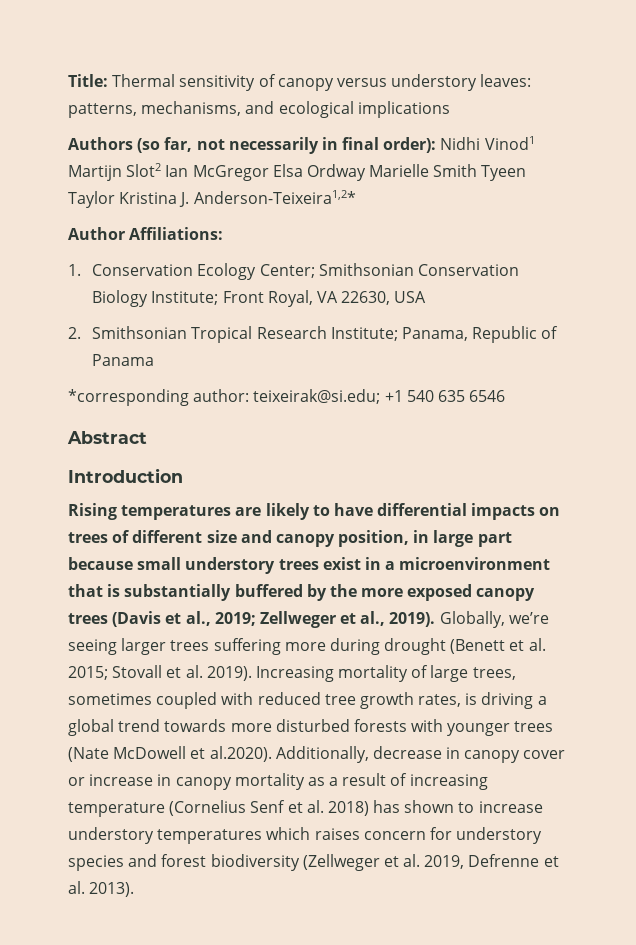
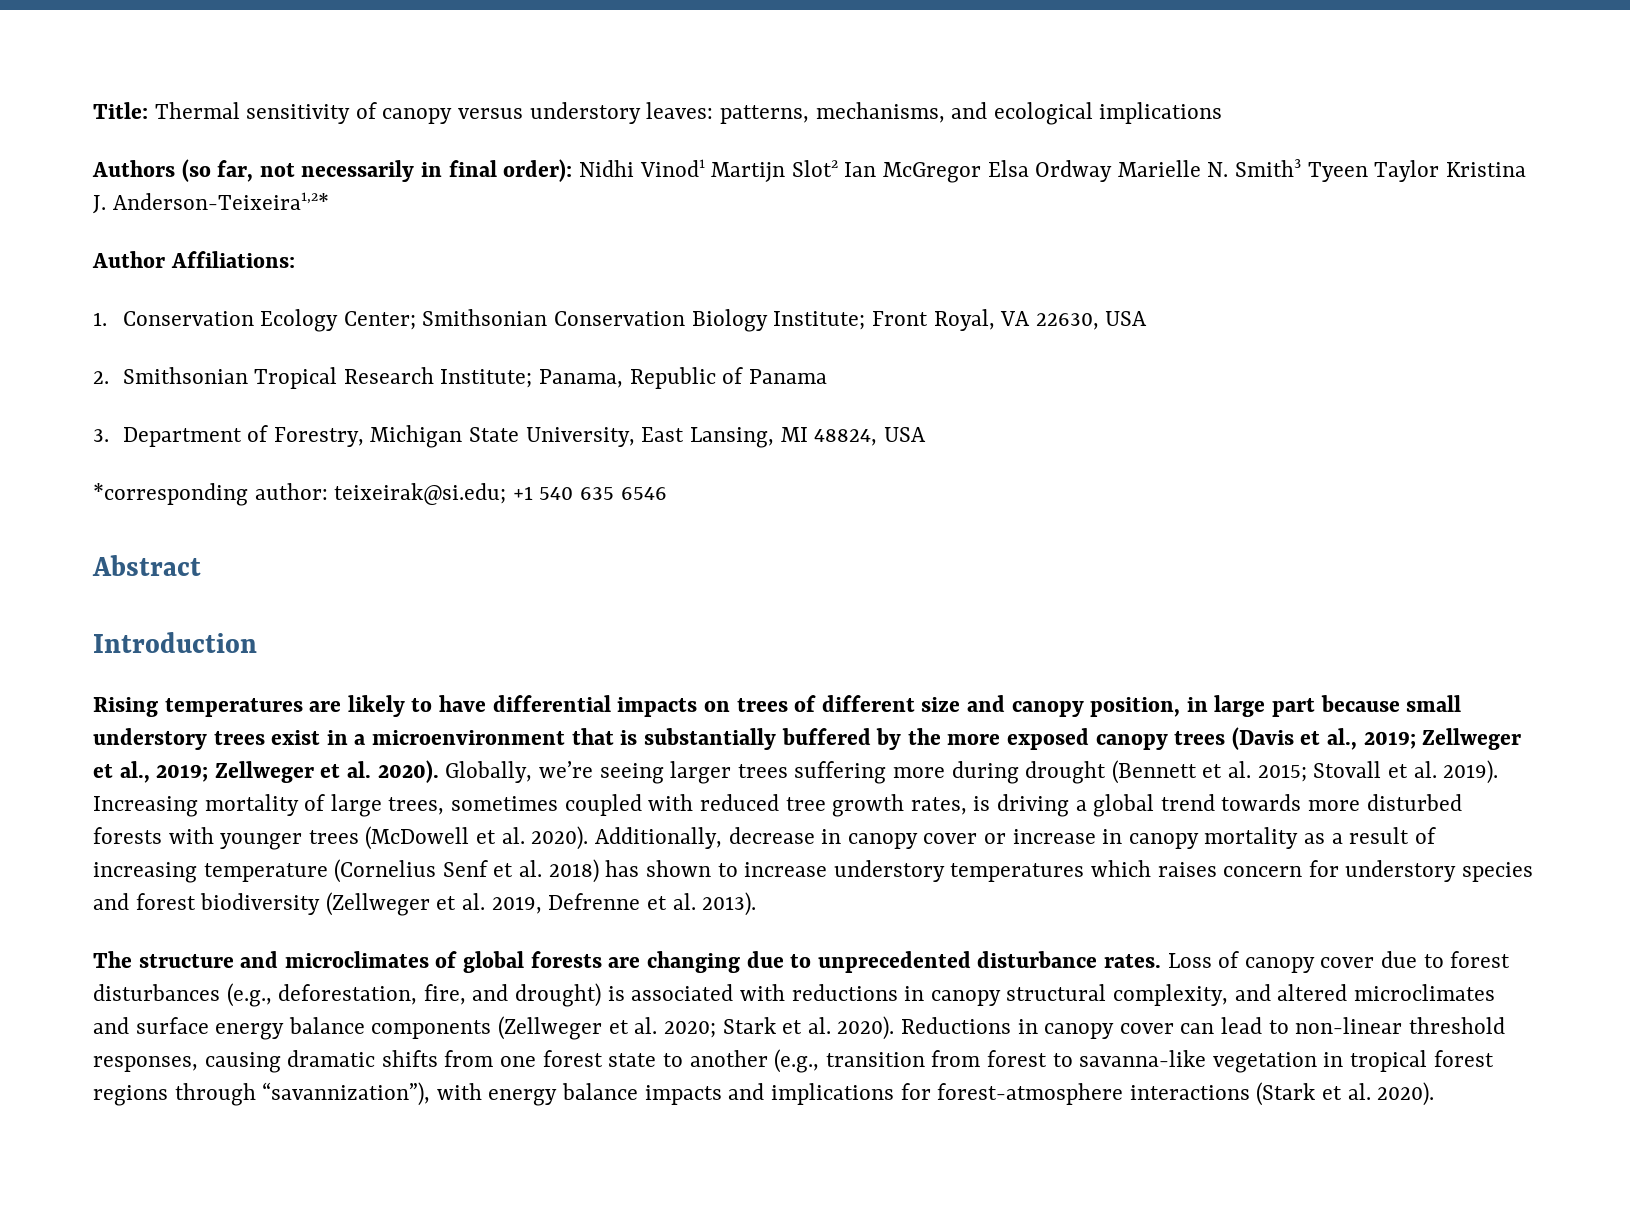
[433,164,478,177] Smith -> [1207,159,1302,177] N. Smith3
(155, 360) none -> [93,425,926,448] // 3. Department of Forestry, Michigan State University, East Lansing, MI 48824, USA
[389,612,436,627] 2019). -> [156,760,439,783] 2019; Zellweger et al. 2020).
[450,639,506,654] (Benett -> [1111,760,1197,784] (Bennett
[68,746,272,762] (Nate McDowell et al.2020). -> [365,826,589,850] (McDowell et al. 2020).
(135, 889) none -> [93,951,1511,973] [93,983,1495,1007] [93,1016,1505,1040] [93,1049,1494,1073] [93,1082,1435,1106] // The structure and microclimates of global forests are changing due to unprecedented disturbance rates. Loss of canopy cover due to forest disturbances (e.g., deforestation, fire, and drought) is associated with reductions in canopy structural complexity, and altered microclimates and surface energy balance components (Zellweger et al. 2020; Stark et al. 2020). Reductions in canopy cover can lead to non-linear threshold responses, causing dramatic shifts from one forest state to another (e.g., transition from forest to savanna-like vegetation in tropical forest regions through “savannization”), with energy balance impacts and implications for forest-atmosphere interactions (Stark et al. 2020).

